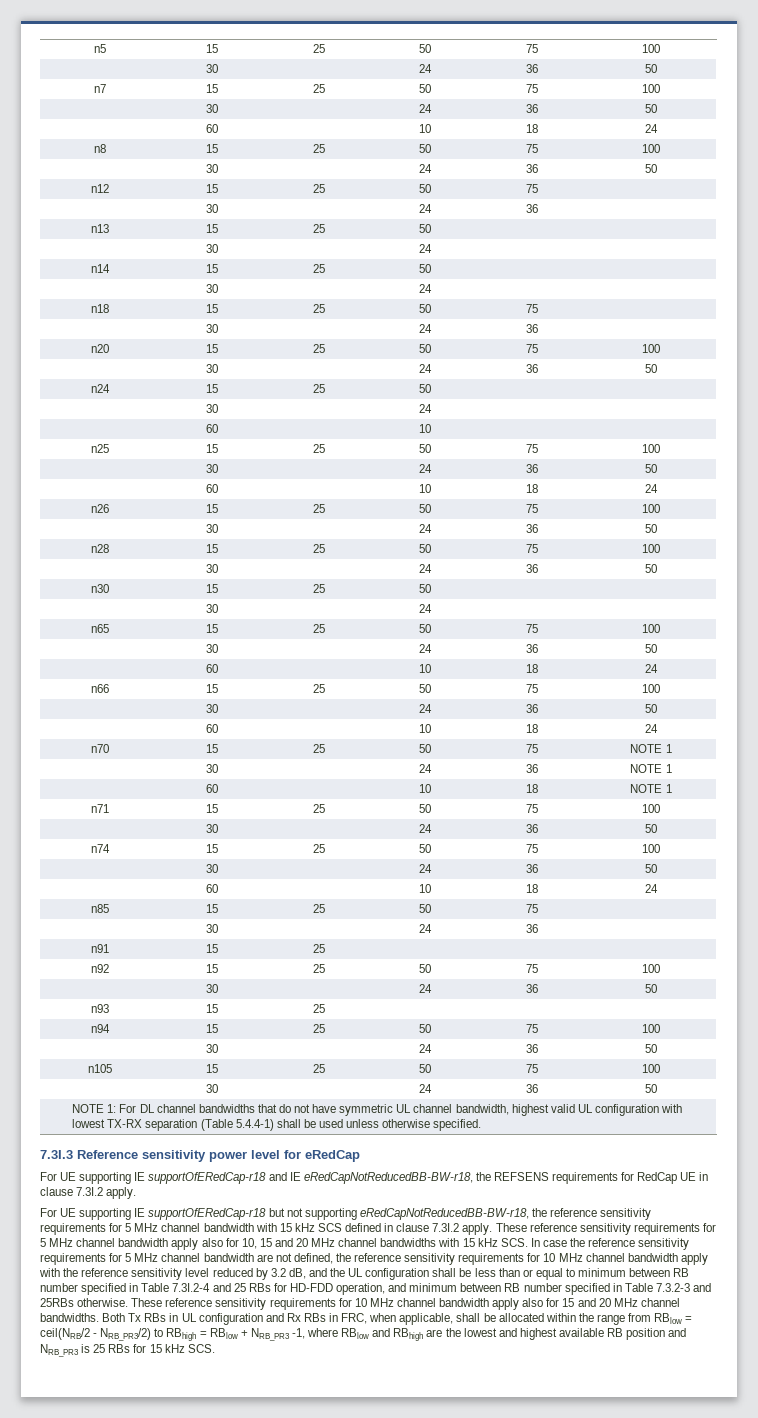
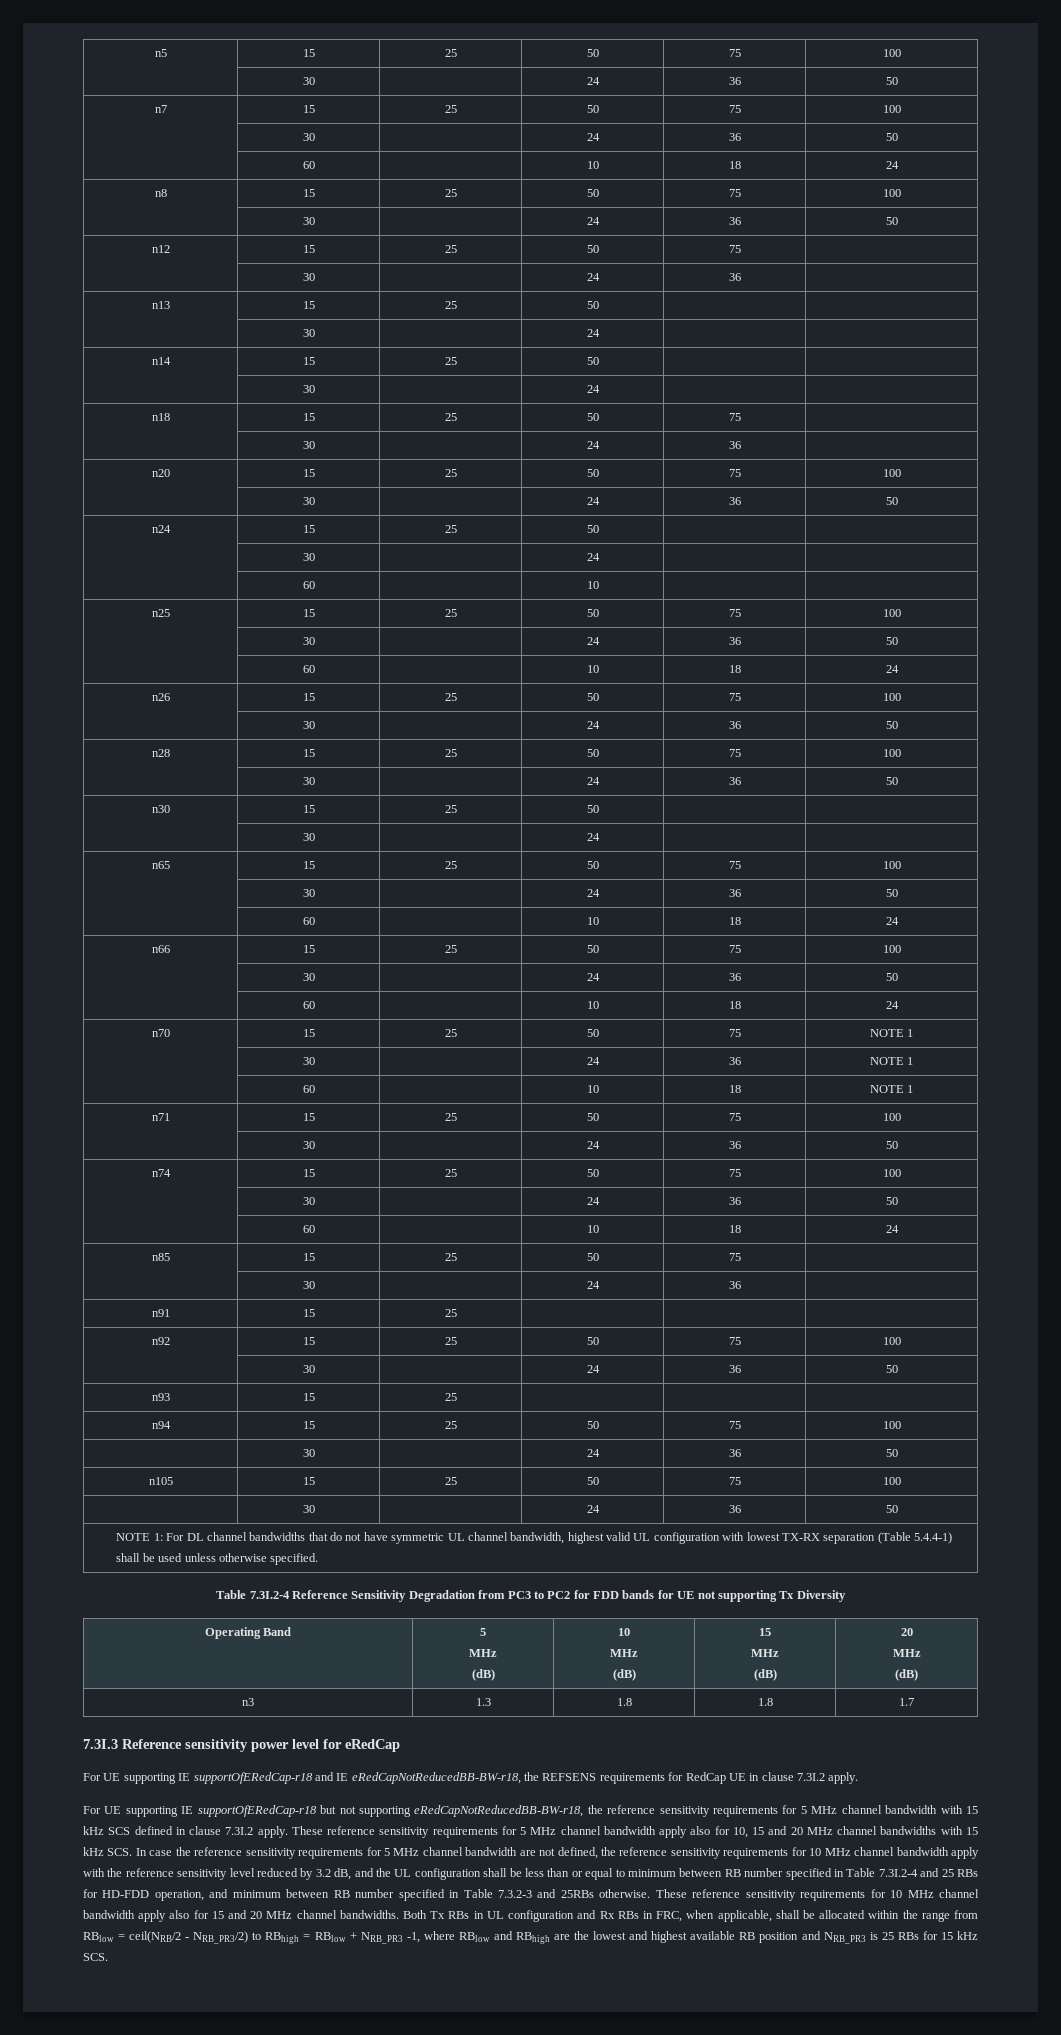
(482, 1125) none -> [216,1590,846,1602] [204,1627,292,1639] [480,1628,486,1636] [469,1649,497,1657] [471,1669,495,1681] [618,1628,630,1636] [610,1649,638,1657] [612,1669,636,1681] [759,1628,771,1636] [751,1649,779,1657] [753,1669,777,1681] [900,1628,913,1636] [892,1649,921,1657] [895,1669,918,1681] [242,1698,254,1706] [475,1698,491,1706] [616,1698,632,1706] [757,1698,773,1706] [899,1698,914,1706] // Table 7.3I.2-4 Reference Sensitivity Degradation from PC3 to PC2 for FDD bands for UE not supporting Tx Diversity // Operating Band | 5 // MHz // (dB) | 10 // MHz // (dB) | 15 // MHz // (dB) | 20 // MHz // (dB) // n3 | 1.3 | 1.8 | 1.8 | 1.7

